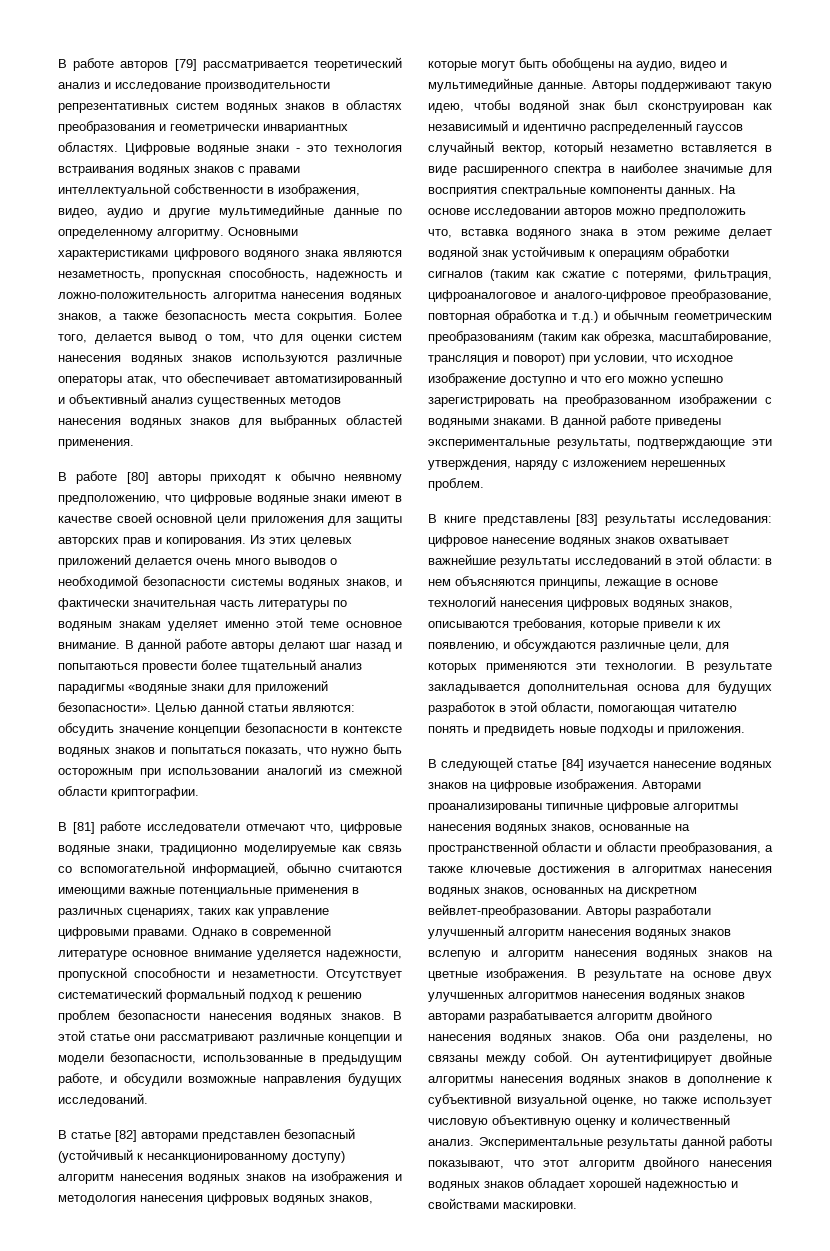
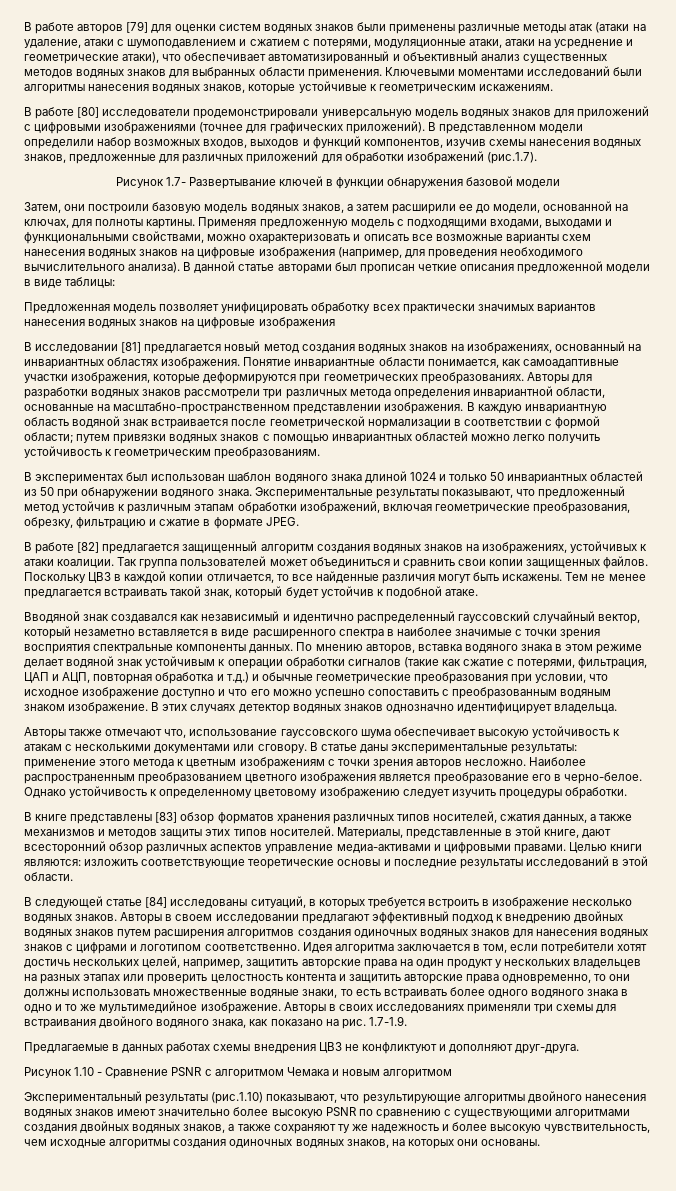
[202,57,402,71] [58,82,330,92] [58,100,402,113] [58,121,348,134] [58,142,402,155] [58,166,300,176] [58,183,360,197] [58,204,402,218] [58,227,298,239] [58,248,402,260] [58,268,402,281] [58,292,402,302] [58,310,402,323] [58,334,402,344] [58,355,402,365] [58,376,157,386] рассматривается теоретический анализ и исследование производительности репрезентативных систем водяных знаков в областях преобразования и геометрически инвариантных областях. Цифровые водяные знаки - это технология встраивания водяных знаков с правами интеллектуальной собственности в изображения, видео, аудио и другие мультимедийные данные по определенному алгоритму. Основными характеристиками цифрового водяного знака являются незаметность, пропускная способность, надежность и ложно-положительность алгоритма нанесения водяных знаков, а также безопасность места сокрытия. Более того, делается вывод о том, что для оценки систем нанесения водяных знаков используются различные операторы атак, -> [151,22,646,34] [24,39,634,49] [24,52,160,64] для оценки систем водяных знаков были применены различные методы атак (атаки на удаление, атаки с шумоподавлением и сжатием с потерями, модуляционные атаки, атаки на усреднение и геометрические атаки),
[58,418,121,425] нанесения -> (73, 73) none
[346,414,402,425] областей -> [258,67,305,76] области
[58,471,402,484] [58,493,402,505] [58,512,402,526] [58,535,352,547] [58,554,337,568] [58,575,402,589] [58,598,347,610] [58,617,402,631] [58,638,402,652] [58,659,362,673] [58,680,328,694] [58,701,355,715] [58,723,402,736] [58,744,402,757] [58,764,402,778] [58,786,199,799] [58,821,402,834] [58,845,402,855] [58,862,402,876] [58,887,359,897] [58,908,329,918] [58,925,331,939] [58,950,402,960] [58,967,402,981] [58,988,362,1002] [58,1010,402,1023] [58,1030,402,1044] [58,1052,402,1065] [58,1073,403,1086] [58,1093,148,1107] [58,1128,355,1142] [58,1149,345,1163] [58,1171,402,1184] [58,1193,373,1205] [428,58,727,71] [428,78,772,92] [428,99,744,113] // В работе [80] авторы приходят к обычно неявному предположению, что цифровые водяные знаки имеют в качестве своей основной цели приложения для защиты авторских прав и копирования. Из этих целевых приложений делается очень много выводов о необходимой безопасности системы водяных знаков, и фактически значительная часть литературы по водяным знакам уделяет именно этой теме основное внимание. В данной работе авторы делают шаг назад и попытаються провести более тщательный анализ парадигмы «водяные знаки для приложений безопасности». Целью данной статьи являются: обсудить значение концепции безопасности в контексте водяных знаков и попытаться показать, что нужно быть осторожным при использовании аналогий из смежной области криптографии. // В [81] работе исследователи отмечают что, цифровые водяные знаки, традиционно моделируемые как связь со вспомогательной информацией, обычно считаются имеющими важные потенциальные применения в различных сценариях, таких как управление цифровыми правами. Однако в современной литературе основное внимание уделяется надежности, пропускной способности и незаметности. Отсутствует систематический формальный подход к решению проблем безопасности нанесения водяных знаков. В этой статье они рассматривают различные концепции и модели безопасности, использованные в предыдущим работе, и обсудили возможные направления будущих исследований. // В статье [82] авторами представлен безопасный (устойчивый к несанкционированному доступу) алгоритм нанесения водяных знаков на изображения и методология нанесения цифровых водяных знаков, которые могут быть обобщены на аудио, видео и мультимедийные данные. Авторы поддерживают такую идею, чтобы водяной знак был сконструирован -> [384,66,643,78] [24,81,553,94] [24,106,650,119] [24,121,583,134] [24,136,642,149] [24,151,537,164] [115,176,561,189] [24,201,629,214] [24,217,613,229] [24,231,591,244] [24,247,583,259] [24,261,651,274] [24,277,116,288] [24,302,596,314] [24,317,335,329] [24,341,642,354] [24,357,619,369] [24,372,592,384] [24,386,605,399] [24,402,607,414] [24,416,601,429] [24,431,601,444] [24,446,321,459] [24,471,644,484] [24,486,626,499] [24,501,630,514] [24,517,299,529] [24,541,648,554] [24,556,649,569] [24,571,646,584] [24,586,478,599] [24,611,178,623] Ключевыми моментами исследований были алгоритмы нанесения водяных знаков, которые устойчивые к геометрическим искажениям. // В работе [80] исследователи продемонстрировали универсальную модель водяных знаков для приложений с цифровыми изображениями (точнее для графических приложений). В представленном модели определили набор возможных входов, выходов и функций компонентов, изучив схемы нанесения водяных знаков, предложенные для различных приложений для обработки изображений (рис.1.7). // Рисунок 1.7- Развертывание ключей в функции обнаружения базовой модели // Затем, они построили базовую модель водяных знаков, а затем расширили ее до модели, основанной на ключах, для полноты картины. Применяя предложенную модель с подходящими входами, выходами и функциональными свойствами, можно охарактеризовать и описать все возможные варианты схем нанесения водяных знаков на цифровые изображения (например, для проведения необходимого вычислительного анализа). В данной статье авторами был прописан четкие описания предложенной модели в виде таблицы: // Предложенная модель позволяет унифицировать обработку всех практически значимых вариантов нанесения водяных знаков на цифровые изображения // В исследовании [81] предлагается новый метод создания водяных знаков на изображениях, основанный на инвариантных областях изображения. Понятие инвариантные области понимается, как самоадаптивные участки изображения, которые деформируются при геометрических преобразованиях. Авторы для разработки водяных знаков рассмотрели три различных метода определения инвариантной области, основанные на масштабно-пространственном представлении изображения. В каждую инвариантную область водяной знак встраивается после геометрической нормализации в соответствии с формой области; путем привязки водяных знаков с помощью инвариантных областей можно легко получить устойчивость к геометрическим преобразованиям. // В экспериментах был использован шаблон водяного знака длиной 1024 и только 50 инвариантных областей из 50 при обнаружении водяного знака. Экспериментальные результаты показывают, что предложенный метод устойчив к различным этапам обработки изображений, включая геометрические преобразования, обрезку, фильтрацию и сжатие в формате JPEG. // В работе [82] предлагается защищенный алгоритм создания водяных знаков на изображениях, устойчивых к атаки коалиции. Так группа пользователей может объединиться и сравнить свои копии защищенных файлов. Поскольку ЦВЗ в каждой копии отличается, то все найденные различия могут быть искажены. Тем не менее предлагается встраивать такой знак, который будет устойчив к подобной атаке. // Вводяной знак создавался
[696,124,743,134] гауссов -> [457,611,530,623] гауссовский
[749,166,772,176] для -> [515,629,601,639] с точки зрения
[719,185,736,194] [428,208,746,218] [428,229,452,238] На основе исследовании авторов можно предположить что, -> [296,642,415,654] По мнению авторов,
[599,250,664,260] операциям -> [227,659,283,669] операции
[490,269,529,281] (таким -> [403,657,439,668] (такие
[428,289,772,302] цифроаналоговое и аналого-цифровое преобразование, -> [24,672,91,683] ЦАП и АЦП,
[614,310,772,323] [428,331,772,344] [428,353,565,365] обычным геометрическим преобразованиям (таким как обрезка, масштабирование, трансляция и поворот) -> [261,672,509,684] обычные геометрические преобразования
[428,394,772,407] [428,414,721,428] [428,439,772,449] [428,460,726,470] [428,478,484,491] [428,514,772,526] [428,535,729,547] [428,554,772,568] [428,576,718,589] [428,596,733,610] [428,618,721,631] [428,639,729,652] [428,661,772,673] [428,681,772,694] [428,701,737,715] [428,726,745,736] [428,757,772,771] [428,779,701,792] [428,801,738,813] [428,824,690,834] [428,841,773,855] [428,866,772,876] [428,887,697,897] [428,904,711,918] [428,925,731,939] [428,950,773,960] [428,968,772,981] [428,992,745,1002] [428,1009,712,1023] [428,1031,772,1044] [428,1051,772,1065] [428,1076,772,1086] [428,1093,772,1107] [428,1114,730,1128] [428,1135,772,1149] [428,1156,772,1170] [428,1177,738,1191] [428,1198,577,1212] зарегистрировать на преобразованном изображении с водяными знаками. В данной работе приведены экспериментальные результаты, подтверждающие эти утверждения, наряду с изложением нерешенных проблем. // В книге представлены [83] результаты исследования: цифровое нанесение водяных знаков охватывает важнейшие результаты исследований в этой области: в нем объясняются принципы, лежащие в основе технологий нанесения цифровых водяных знаков, описываются требования, которые привели к их появлению, и обсуждаются различные цели, для которых применяются эти технологии. В результате закладывается дополнительная основа для будущих разработок в этой области, помогающая читателю понять и предвидеть новые подходы и приложения. // В следующей статье [84] изучается нанесение водяных знаков на цифровые изображения. Авторами проанализированы типичные цифровые алгоритмы нанесения водяных знаков, основанные на пространственной области и области преобразования, а также ключевые достижения в алгоритмах нанесения водяных знаков, основанных на дискретном вейвлет-преобразовании. Авторы разработали улучшенный алгоритм нанесения водяных знаков вслепую и алгоритм нанесения водяных знаков на цветные изображения. В результате на основе двух улучшенных алгоритмов нанесения водяных знаков авторами разрабатывается алгоритм двойного нанесения водяных знаков. Оба они разделены, но связаны между собой. Он аутентифицирует двойные алгоритмы нанесения водяных знаков в дополнение к субъективной визуальной оценке, но также использует числовую объективную оценку и количественный анализ. Экспериментальные результаты данной работы показывают, что этот алгоритм двойного нанесения водяных знаков обладает хорошей надежностью и свойствами маскировки. -> [367,687,612,699] [24,702,618,714] [24,726,621,739] [24,742,578,754] [24,757,587,769] [24,772,642,784] [24,786,627,799] [24,811,633,824] [24,826,612,839] [24,841,643,854] [24,856,649,869] [24,872,73,881] [24,896,633,909] [24,911,624,924] [24,929,649,939] [24,942,648,954] [24,956,642,969] [24,974,631,984] [24,987,629,999] [24,1001,617,1014] [24,1016,407,1029] [24,1042,580,1054] [24,1067,453,1079] [24,1091,646,1104] [24,1107,631,1119] [24,1121,651,1134] [24,1139,541,1149] сопоставить с преобразованным водяным знаком изображение. В этих случаях детектор водяных знаков однозначно идентифицирует владельца. // Авторы также отмечают что, использование гауссовского шума обеспечивает высокую устойчивость к атакам с несколькими документами или сговору. В статье даны экспериментальные результаты: применение этого метода к цветным изображениям с точки зрения авторов несложно. Наиболее распространенным преобразованием цветного изображения является преобразование его в черно-белое. Однако устойчивость к определенному цветовому изображению следует изучить процедуры обработки. // В книге представлены [83] обзор форматов хранения различных типов носителей, сжатия данных, а также механизмов и методов защиты этих типов носителей. Материалы, представленные в этой книге, дают всесторонний обзор различных аспектов управление медиа-активами и цифровыми правами. Целью книги являются: изложить соответствующие теоретические основы и последние результаты исследований в этой области. // В следующей статье [84] исследованы ситуаций, в которых требуется встроить в изображение несколько водяных знаков. Авторы в своем исследовании предлагают эффективный подход к внедрению двойных водяных знаков путем расширения алгоритмов создания одиночных водяных знаков для нанесения водяных знаков с цифрами и логотипом соответственно. Идея алгоритма заключается в том, если потребители хотят достичь нескольких целей, например, защитить авторские права на один продукт у нескольких владельцев на разных этапах или проверить целостность контента и защитить авторские права одновременно, то они должны использовать множественные водяные знаки, то есть встраивать более одного водяного знака в одно и то же мультимедийное изображение. Авторы в своих исследованиях применяли три схемы для встраивания двойного водяного знака, как показано на рис. 1.7-1.9. // Предлагаемые в данных работах схемы внедрения ЦВЗ не конфликтуют и дополняют друг-друга. // Рисунок 1.10 - Сравнение PSNR с алгоритмом Чемака и новым алгоритмом // Экспериментальный результаты (рис.1.10) показывают, что результирующие алгоритмы двойного нанесения водяных знаков имеют значительно более высокую PSNR по сравнению с существующими алгоритмами создания двойных водяных знаков, а также сохраняют ту же надежность и более высокую чувствительность, чем исходные алгоритмы создания одиночных водяных знаков, на которых они основаны.

